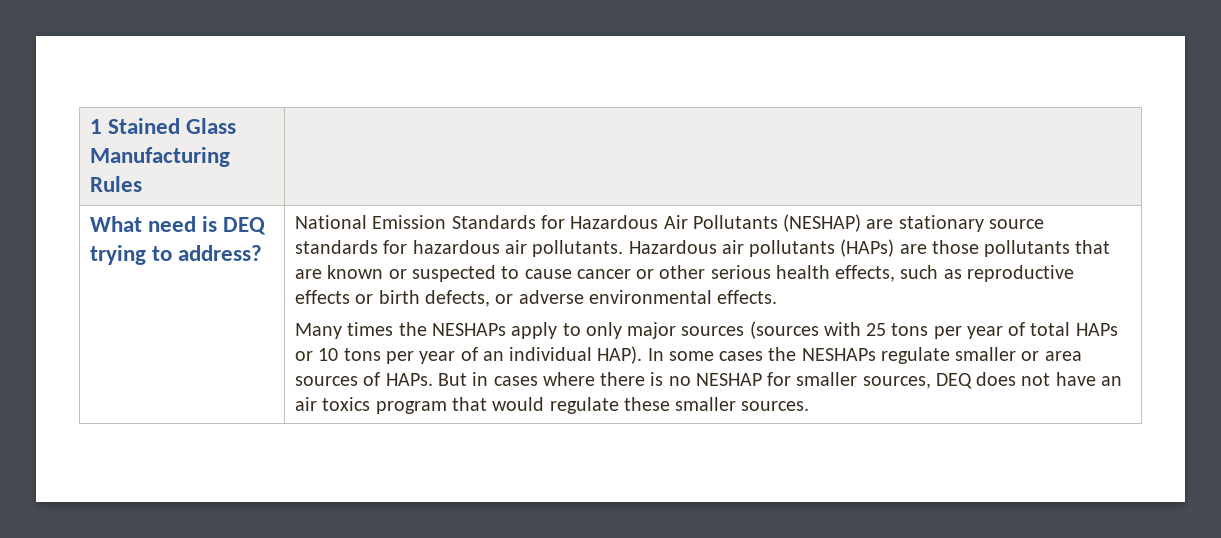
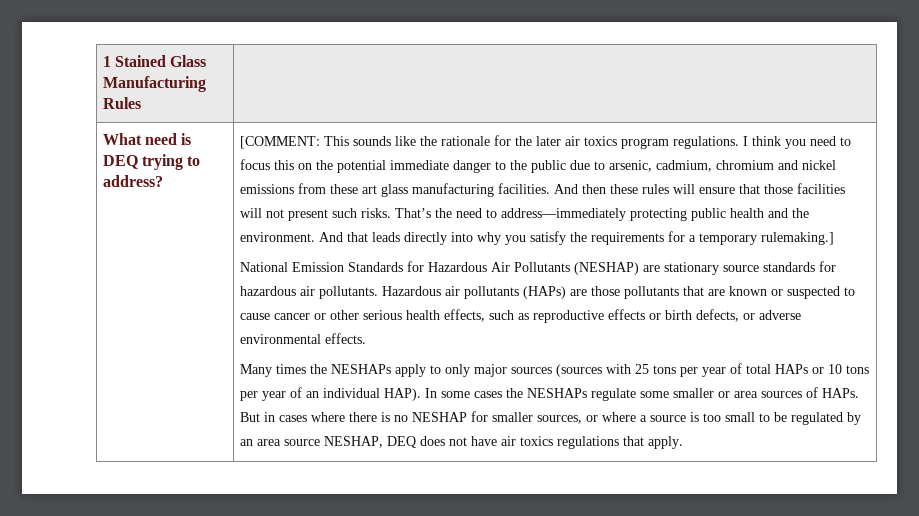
(263, 253) none -> [239,135,851,149] [239,159,836,173] [239,183,845,197] [239,208,809,221] [239,231,834,245] [COMMENT: This sounds like the rationale for the later air toxics program regulations. I think you need to focus this on the potential immediate danger to the public due to arsenic, cadmium, chromium and nickel emissions from these art glass manufacturing facilities. And then these rules will ensure that those facilities will not present such risks. That’s the need to address—immediately protecting public health and the environment. And that leads directly into why you satisfy the requirements for a temporary rulemaking.] //
(950, 355) none -> [639,391,669,398] some
(931, 382) none -> [585,412,861,425] [239,436,383,448] or where a source is too small to be regulated by an area source NESHAP,
[1100,376,1122,386] [295,397,810,414] an air toxics program that would regulate these smaller sources. -> [500,436,683,449] air toxics regulations that apply.

